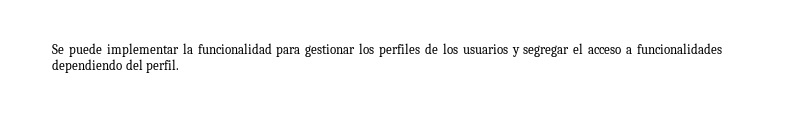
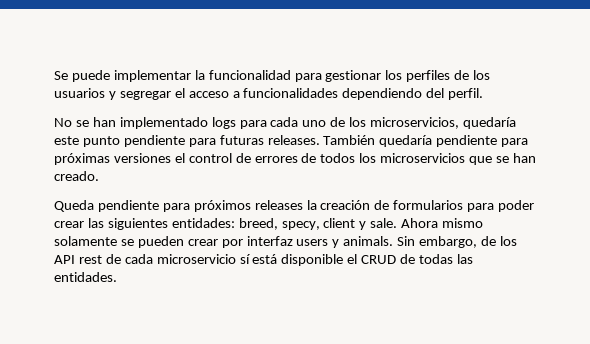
(180, 66) none -> [54,117,517,129] [54,135,529,147] [54,153,536,165] [54,171,99,181] [54,200,535,212] [54,218,484,230] [54,236,517,248] [54,254,473,266] [54,272,117,282] // No se han implementado logs para cada uno de los microservicios, quedaría este punto pendiente para futuras releases. También quedaría pendiente para próximas versiones el control de errores de todos los microservicios que se han creado. // Queda pendiente para próximos releases la creación de formularios para poder crear las siguientes entidades: breed, specy, client y sale. Ahora mismo solamente se pueden crear por interfaz users y animals. Sin embargo, de los API rest de cada microservicio sí está disponible el CRUD de todas las entidades.

